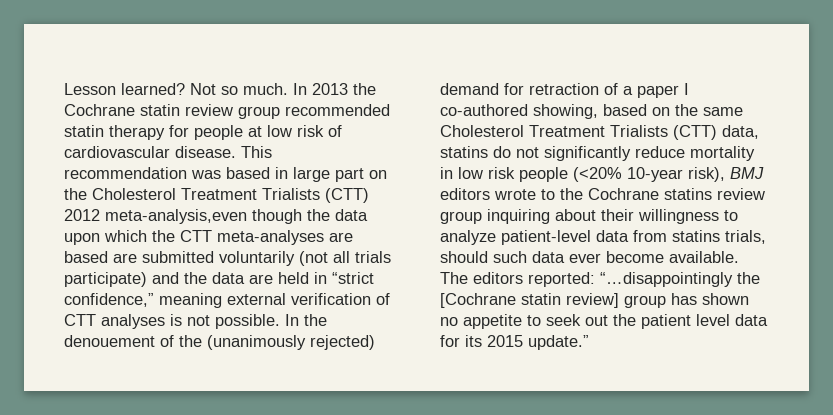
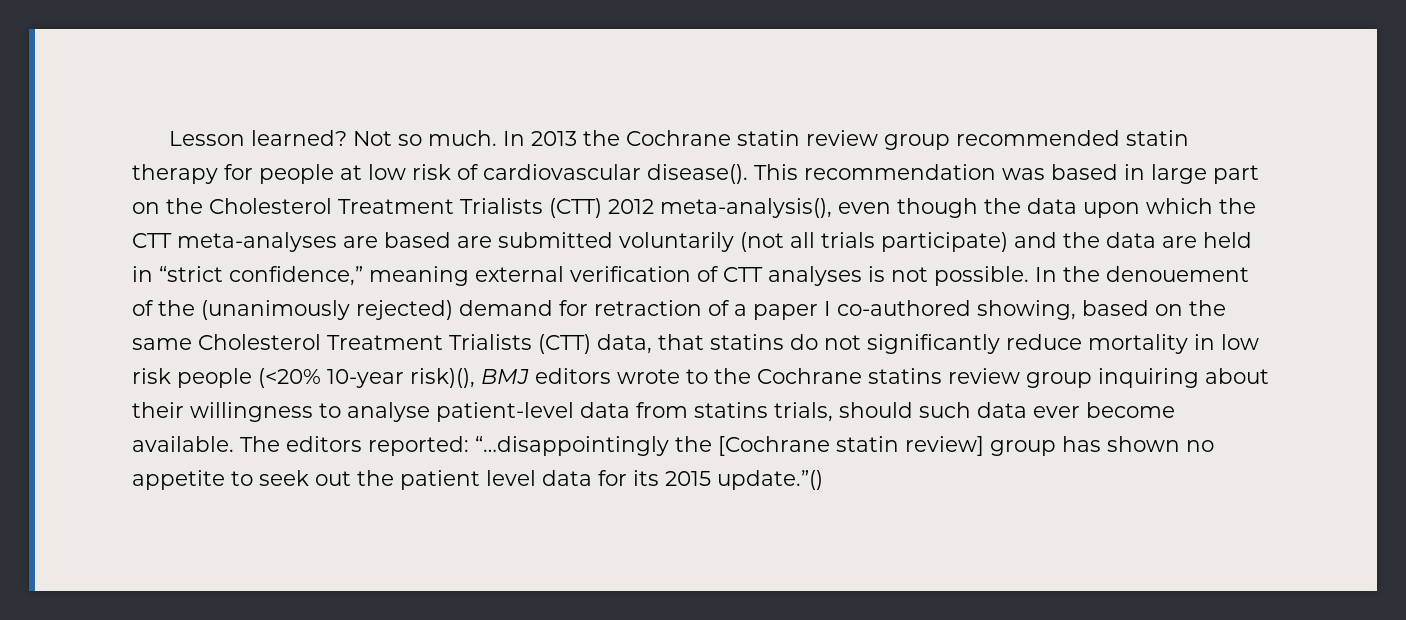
[175,146,236,158] disease. -> [647,164,748,184] disease().
[105,209,247,224] meta-analysis,even -> [660,198,891,218] meta-analysis(), even
(759, 132) none -> [658,334,704,350] that
[688,167,725,182] risk), -> [410,368,475,388] risk)(),
[440,230,496,245] analyze -> [347,402,430,422] analyse
[528,335,589,350] update.” -> [717,470,823,490] update.”()

